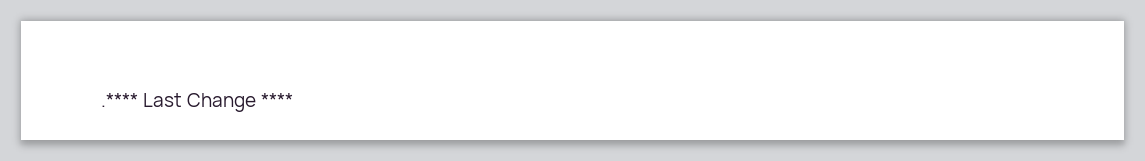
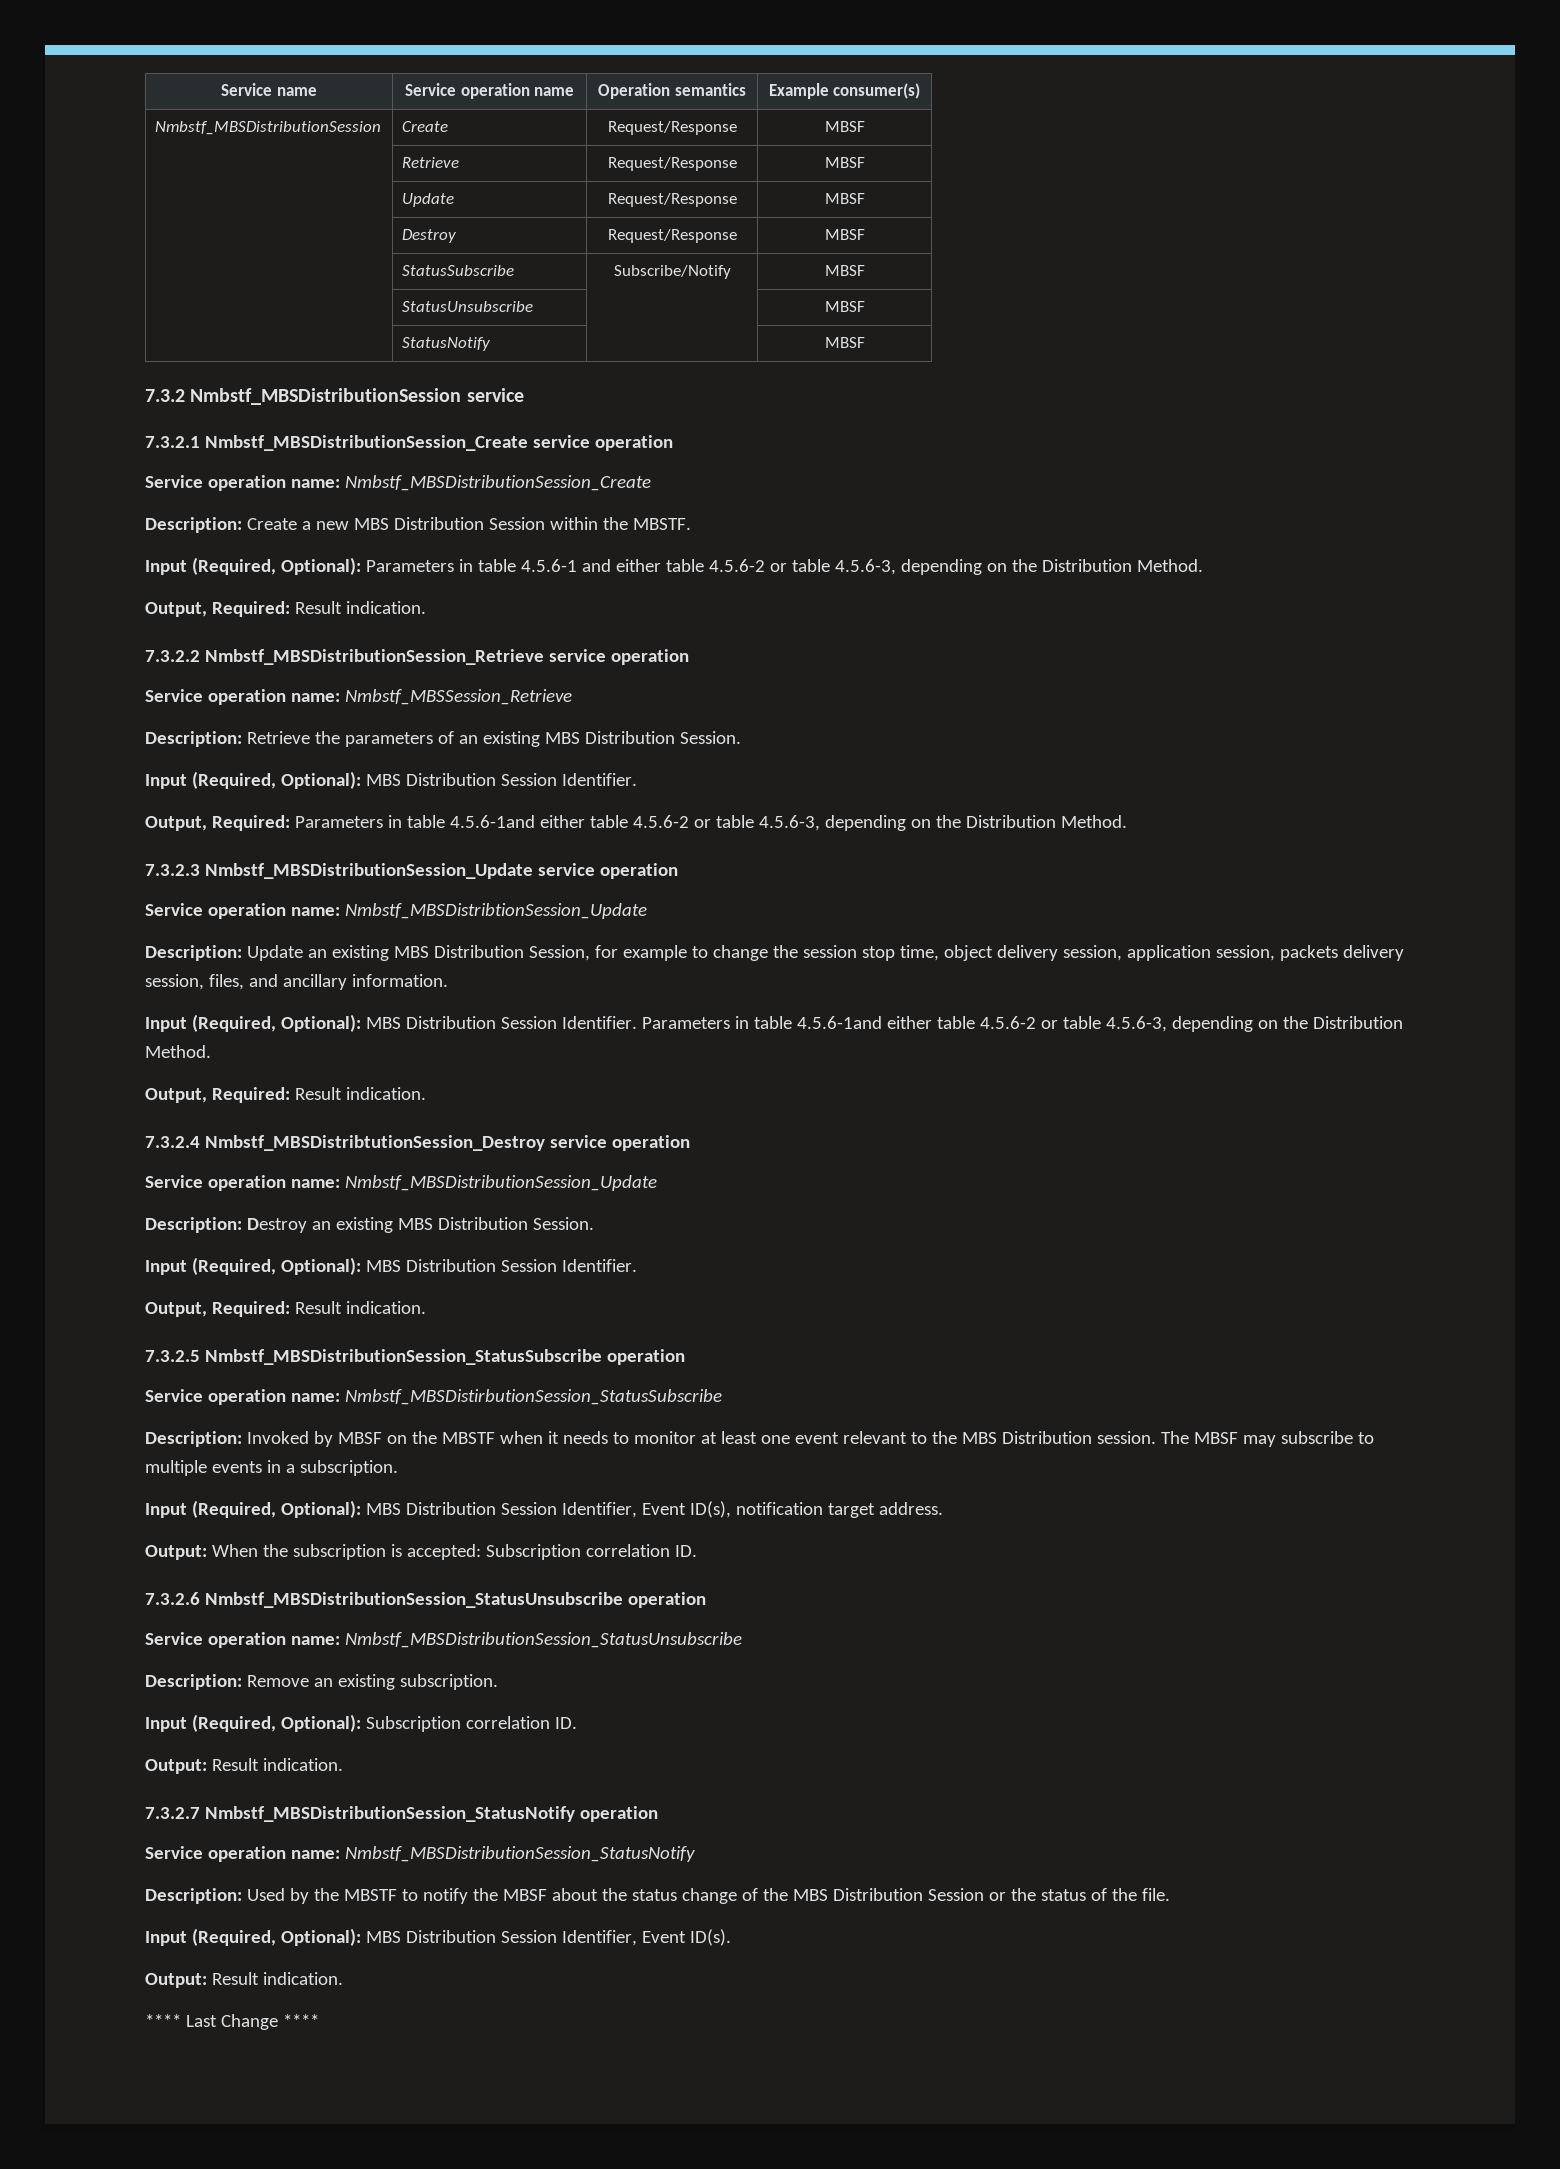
[101,93,138,107] .**** -> [221,83,317,96] [405,83,574,99] [598,83,746,99] [768,83,921,99] [155,121,382,135] [402,121,449,132] [607,121,737,135] [824,121,865,132] [402,157,460,168] [607,157,737,171] [824,157,865,168] [402,193,455,207] [607,193,737,207] [824,193,865,204] [402,229,457,243] [607,229,737,243] [824,229,865,240] [402,265,515,276] [613,265,731,279] [824,265,865,276] [402,301,534,312] [824,301,865,312] [402,337,491,351] [824,337,865,348] [145,388,524,405] [145,435,673,451] [145,475,651,491] [145,517,691,533] [145,557,1203,575] [145,601,426,617] [145,649,689,665] [145,689,572,705] [145,731,741,747] [145,771,637,789] [145,815,1127,831] [145,863,678,879] [145,903,647,919] [145,945,1404,961] [145,974,448,990] [145,1014,1403,1032] [145,1045,211,1058] [145,1087,426,1103] [145,1135,690,1151] [145,1175,657,1191] [145,1217,594,1233] [145,1257,637,1275] [145,1301,426,1317] [145,1349,685,1365] [145,1389,722,1405] [145,1431,1374,1447] [145,1460,398,1476] [145,1500,943,1518] [145,1544,697,1560] [145,1592,706,1608] [145,1632,742,1648] [145,1674,498,1690] [145,1714,577,1732] [145,1758,343,1774] [145,1806,658,1822] [145,1846,695,1862] [145,1888,1170,1904] [145,1928,731,1946] [145,1972,343,1988] [145,2014,181,2027] Service name | Service operation name | Operation semantics | Example consumer(s) // Nmbstf_MBSDistributionSession | Create | Request/Response | MBSF // | Retrieve | Request/Response | MBSF // | Update | Request/Response | MBSF // | Destroy | Request/Response | MBSF // | StatusSubscribe | Subscribe/Notify | MBSF // | StatusUnsubscribe | | MBSF // | StatusNotify | | MBSF // 7.3.2 Nmbstf_MBSDistributionSession service // 7.3.2.1 Nmbstf_MBSDistributionSession_Create service operation // Service operation name: Nmbstf_MBSDistributionSession_Create // Description: Create a new MBS Distribution Session within the MBSTF. // Input (Required, Optional): Parameters in table 4.5.6-1 and either table 4.5.6-2 or table 4.5.6-3, depending on the Distribution Method. // Output, Required: Result indication. // 7.3.2.2 Nmbstf_MBSDistributionSession_Retrieve service operation // Service operation name: Nmbstf_MBSSession_Retrieve // Description: Retrieve the parameters of an existing MBS Distribution Session. // Input (Required, Optional): MBS Distribution Session Identifier. // Output, Required: Parameters in table 4.5.6-1and either table 4.5.6-2 or table 4.5.6-3, depending on the Distribution Method. // 7.3.2.3 Nmbstf_MBSDistributionSession_Update service operation // Service operation name: Nmbstf_MBSDistribtionSession_Update // Description: Update an existing MBS Distribution Session, for example to change the session stop time, object delivery session, application session, packets delivery session, files, and ancillary information. // Input (Required, Optional): MBS Distribution Session Identifier. Parameters in table 4.5.6-1and either table 4.5.6-2 or table 4.5.6-3, depending on the Distribution Method. // Output, Required: Result indication. // 7.3.2.4 Nmbstf_MBSDistribtutionSession_Destroy service operation // Service operation name: Nmbstf_MBSDistributionSession_Update // Description: Destroy an existing MBS Distribution Session. // Input (Required, Optional): MBS Distribution Session Identifier. // Output, Required: Result indication. // 7.3.2.5 Nmbstf_MBSDistributionSession_StatusSubscribe operation // Service operation name: Nmbstf_MBSDistirbutionSession_StatusSubscribe // Description: Invoked by MBSF on the MBSTF when it needs to monitor at least one event relevant to the MBS Distribution session. The MBSF may subscribe to multiple events in a subscription. // Input (Required, Optional): MBS Distribution Session Identifier, Event ID(s), notification target address. // Output: When the subscription is accepted: Subscription correlation ID. // 7.3.2.6 Nmbstf_MBSDistributionSession_StatusUnsubscribe operation // Service operation name: Nmbstf_MBSDistributionSession_StatusUnsubscribe // Description: Remove an existing subscription. // Input (Required, Optional): Subscription correlation ID. // Output: Result indication. // 7.3.2.7 Nmbstf_MBSDistributionSession_StatusNotify operation // Service operation name: Nmbstf_MBSDistributionSession_StatusNotify // Description: Used by the MBSTF to notify the MBSF about the status change of the MBS Distribution Session or the status of the file. // Input (Required, Optional): MBS Distribution Session Identifier, Event ID(s). // Output: Result indication. // ****

